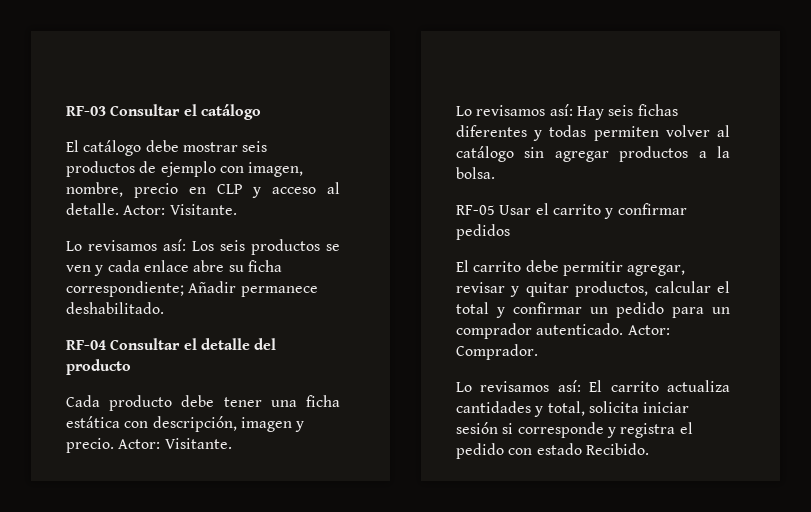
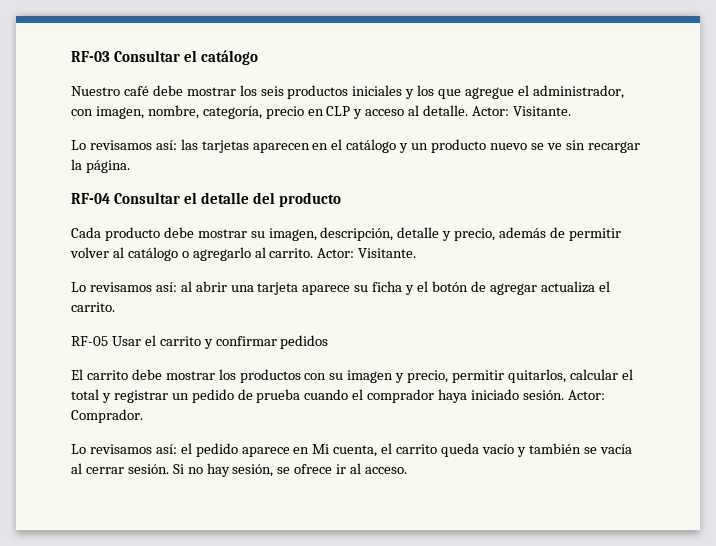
[66,140,268,156] [66,161,216,177] El catálogo debe mostrar seis productos de ejemplo -> [71,85,624,99] Nuestro café debe mostrar los seis productos iniciales y los que agregue el administrador,
(123, 189) none -> [202,106,262,119] categoría,
[192,239,340,255] [66,260,282,276] [66,281,318,297] [66,302,164,314] Los seis productos se ven y cada enlace abre su ficha correspondiente; Añadir permanece deshabilitado. -> [180,139,640,153] [71,159,130,173] las tarjetas aparecen en el catálogo y un producto nuevo se ve sin recargar la página.
[223,395,340,407] [66,416,305,432] [66,438,232,453] [456,104,678,120] [456,125,730,141] [456,146,730,162] [456,167,495,179] tener una ficha estática con descripción, imagen y precio. Actor: Visitante. // Lo revisamos así: Hay seis fichas diferentes y todas permiten volver al catálogo sin agregar productos a la bolsa. -> [197,227,621,241] [70,247,417,261] [71,281,610,295] [71,302,115,312] mostrar su imagen, descripción, detalle y precio, además de permitir volver al catálogo o agregarlo al carrito. Actor: Visitante. // Lo revisamos así: al abrir una tarjeta aparece su ficha y el botón de agregar actualiza el carrito.
[562,261,686,276] [456,281,649,297] permitir agregar, revisar y quitar productos, -> [165,369,566,383] mostrar los productos con su imagen y precio, permitir quitarlos,
[513,302,582,314] confirmar -> [113,390,168,403] registrar
[672,307,730,318] [456,323,624,339] para un comprador autenticado. -> [237,389,564,403] de prueba cuando el comprador haya iniciado sesión.
[589,380,730,392] [456,401,690,417] [456,422,693,438] [456,443,649,459] El carrito actualiza cantidades y total, solicita iniciar sesión si corresponde y registra el pedido con estado Recibido. -> [180,443,632,457] [71,463,408,477] el pedido aparece en Mi cuenta, el carrito queda vacío y también se vacía al cerrar sesión. Si no hay sesión, se ofrece ir al acceso.

